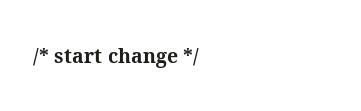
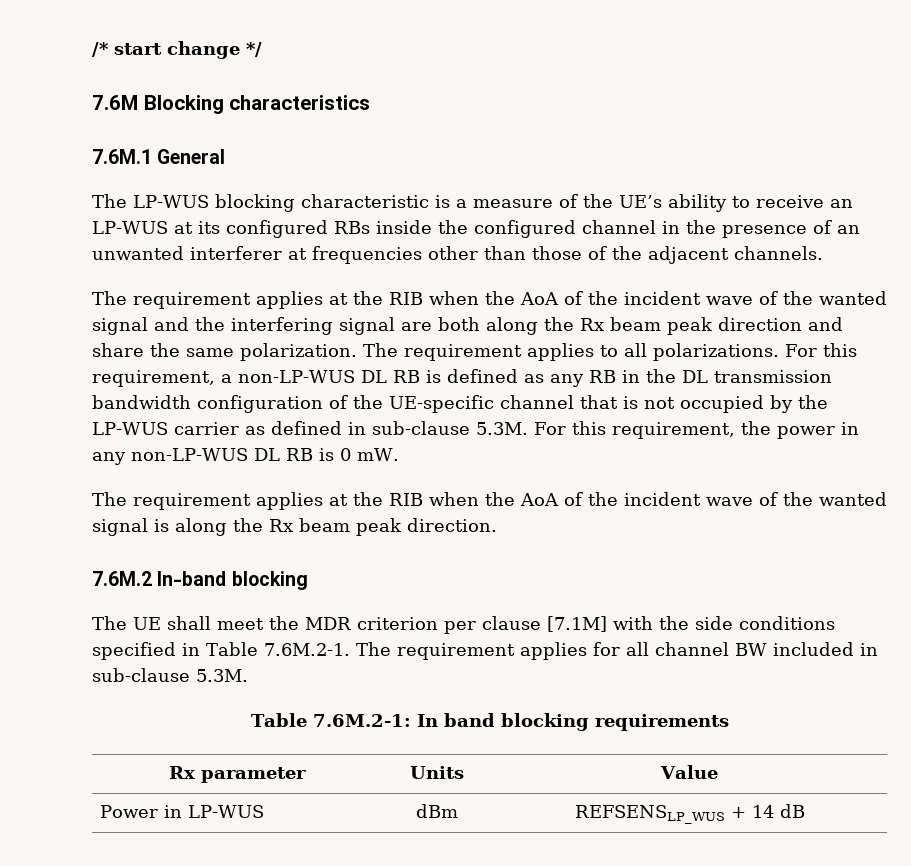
(199, 57) none -> [92,95,371,114] [92,149,226,164] [92,194,853,212] [92,220,860,238] [92,246,823,264] [92,291,887,309] [92,317,843,335] [92,343,857,361] [92,369,832,387] [92,395,828,413] [92,421,859,439] [92,448,399,465] [92,492,887,510] [92,518,497,536] [92,571,308,590] [92,616,835,634] [92,642,878,660] [92,668,248,682] [250,713,729,731] [168,766,306,783] [409,766,464,779] [660,765,719,779] [99,805,264,818] [415,804,458,818] [574,804,805,824] // 7.6M Blocking characteristics // 7.6M.1 General // The LP-WUS blocking characteristic is a measure of the UE’s ability to receive an LP-WUS at its configured RBs inside the configured channel in the presence of an unwanted interferer at frequencies other than those of the adjacent channels. // The requirement applies at the RIB when the AoA of the incident wave of the wanted signal and the interfering signal are both along the Rx beam peak direction and share the same polarization. The requirement applies to all polarizations. For this requirement, a non-LP-WUS DL RB is defined as any RB in the DL transmission bandwidth configuration of the UE-specific channel that is not occupied by the LP-WUS carrier as defined in sub-clause 5.3M. For this requirement, the power in any non-LP-WUS DL RB is 0 mW. // The requirement applies at the RIB when the AoA of the incident wave of the wanted signal is along the Rx beam peak direction. // 7.6M.2 In-band blocking // The UE shall meet the MDR criterion per clause [7.1M] with the side conditions specified in Table 7.6M.2-1. The requirement applies for all channel BW included in sub-clause 5.3M. // Table 7.6M.2-1: In band blocking requirements // Rx parameter | Units | Value // Power in LP-WUS | dBm | REFSENSLP_WUS + 14 dB

